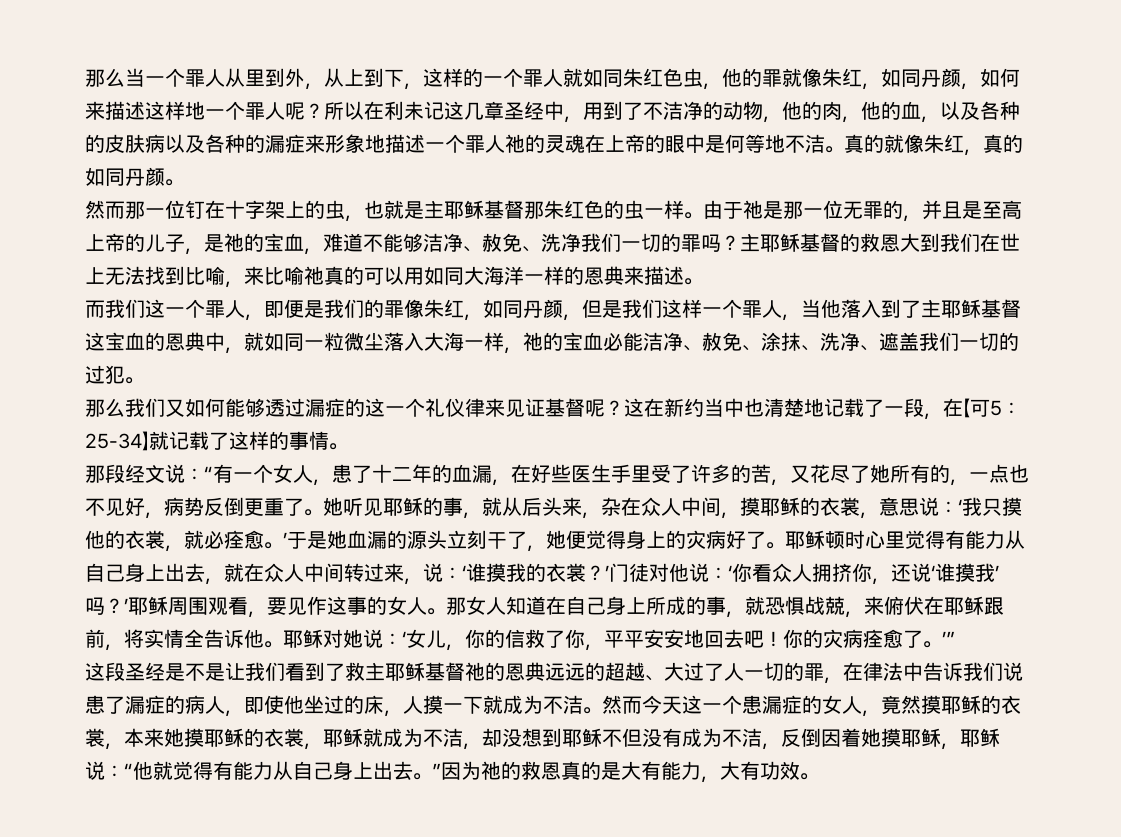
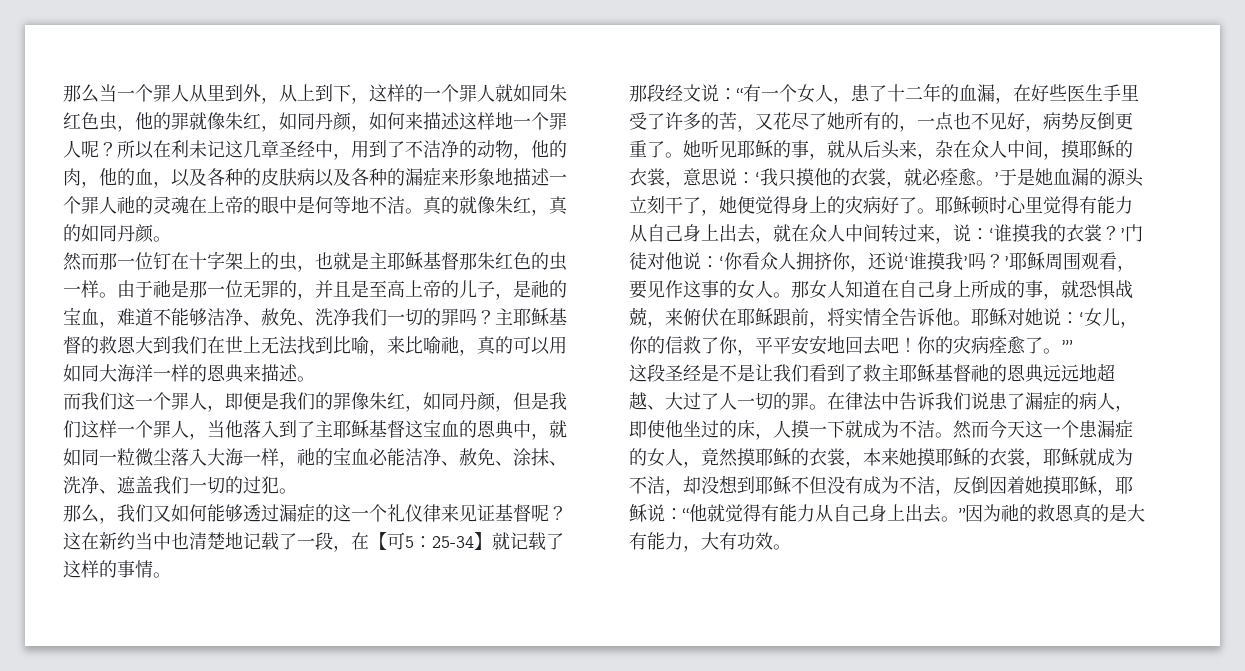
(324, 275) none -> [459,349,477,356] ，
(125, 407) none -> [99,517,117,524] ，
[585,662,605,681] 的 -> [1079,364,1097,381] 地
[824,677,843,684] ， -> [809,404,827,410] 。

